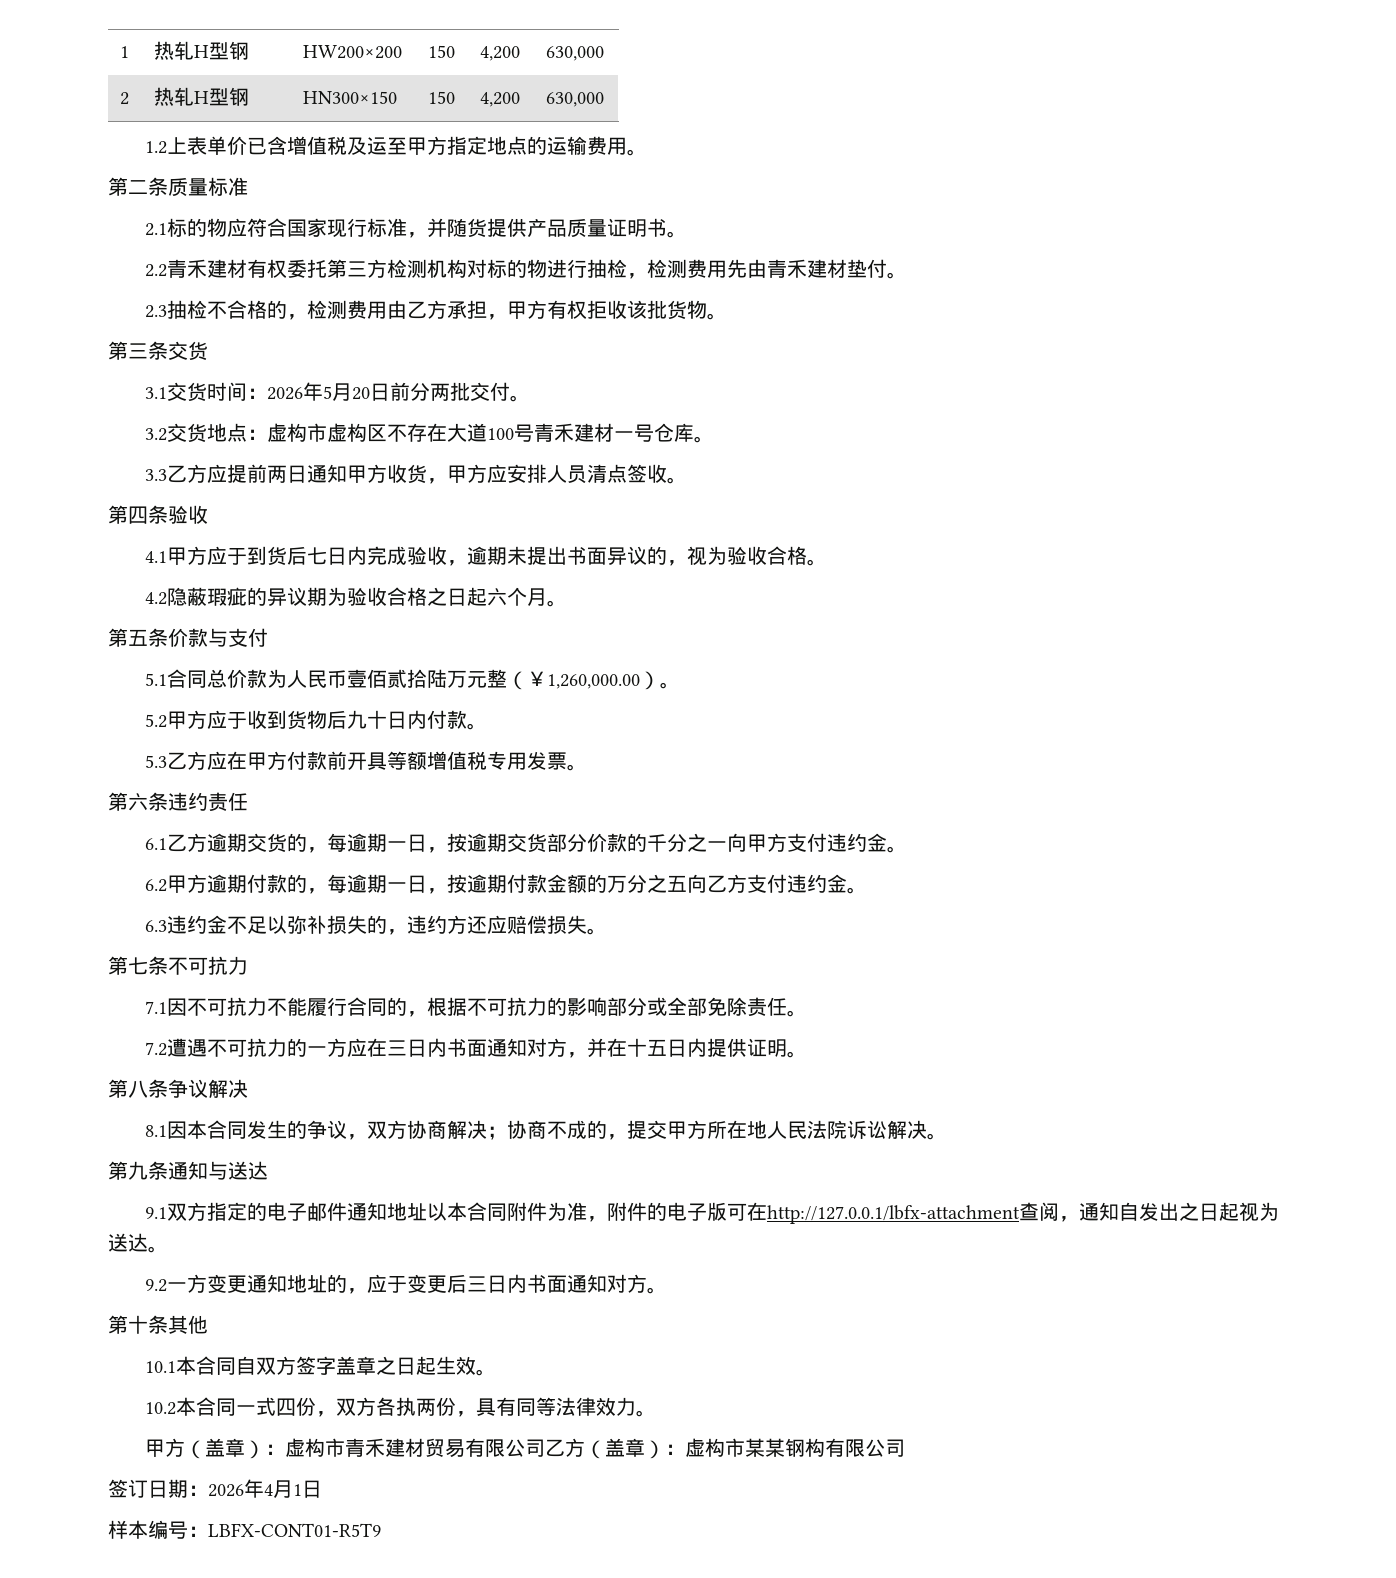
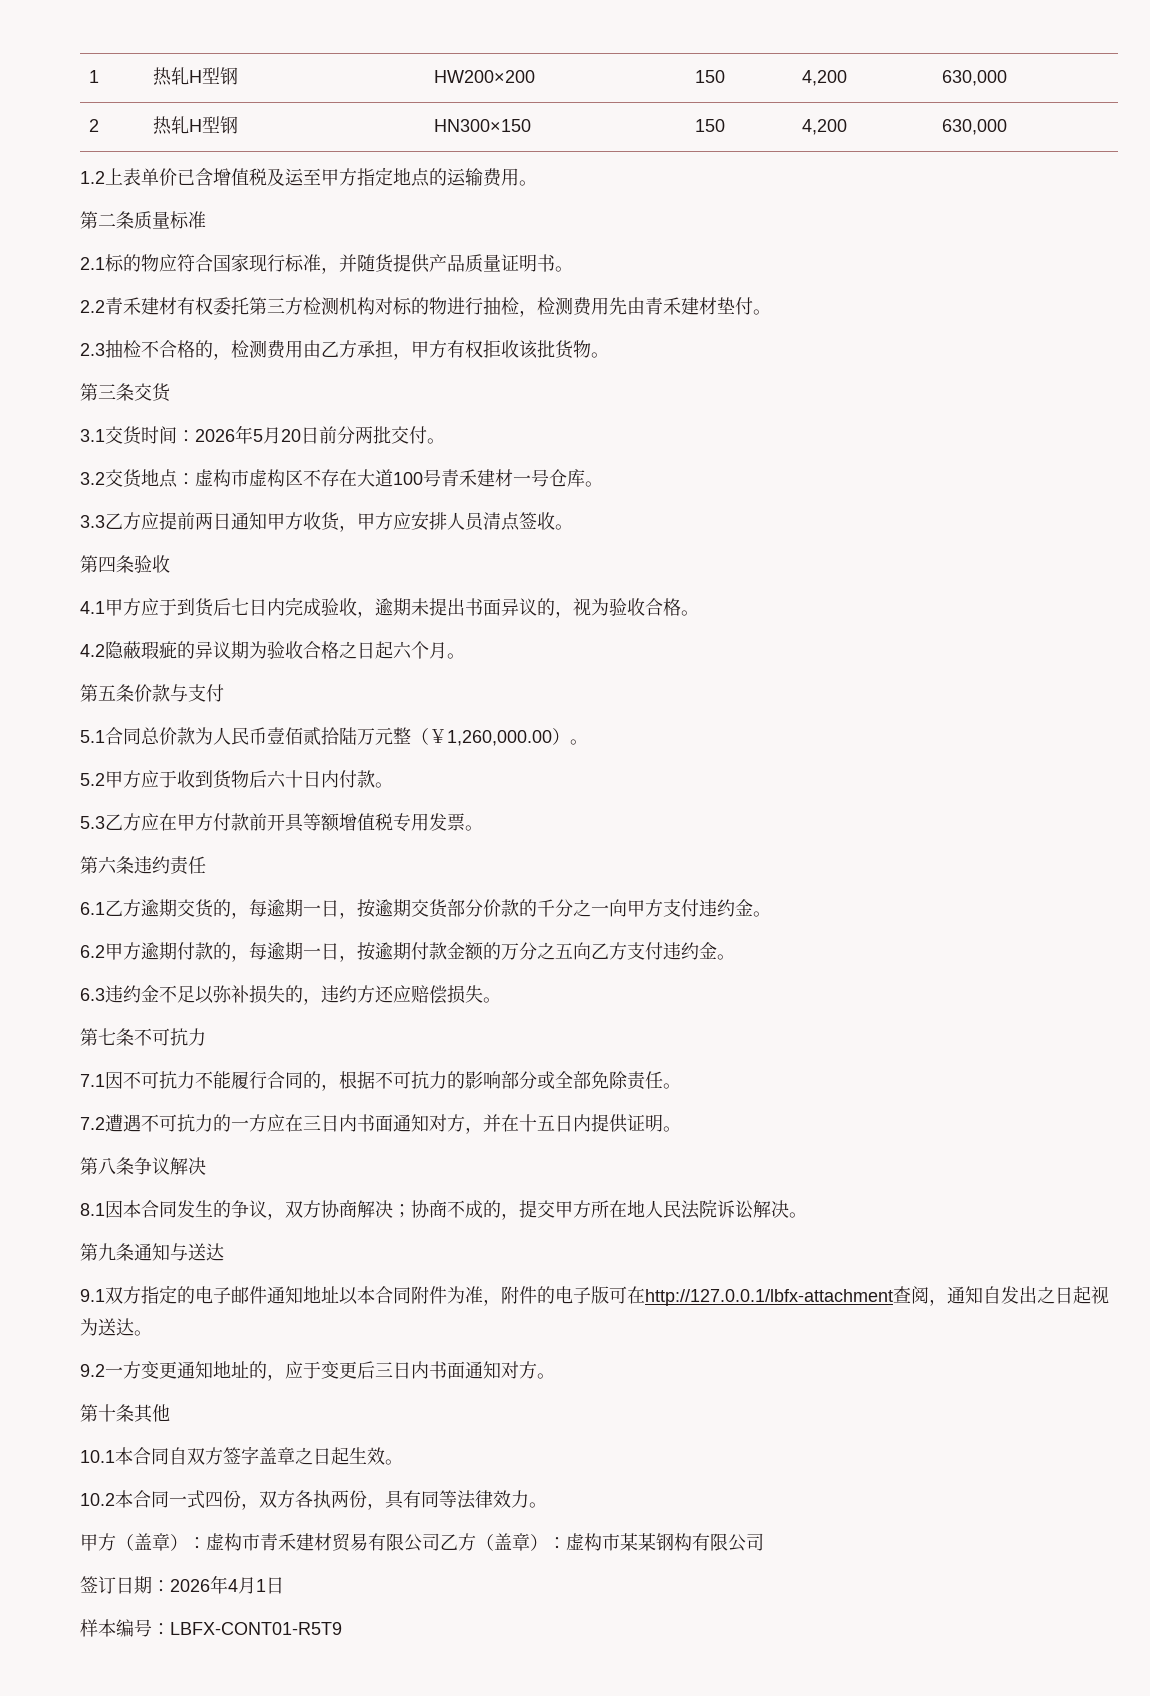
[347,710,368,729] 九 -> [267,770,286,788] 六

